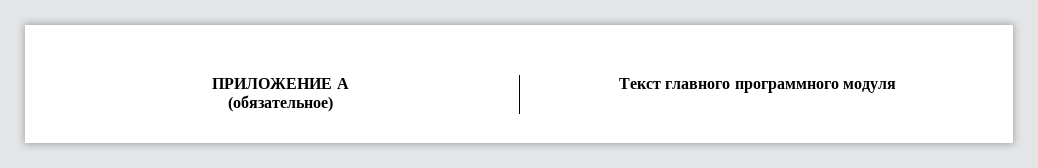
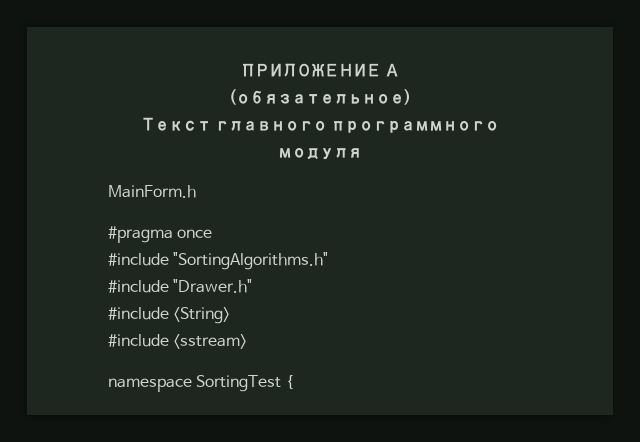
(896, 87) none -> [108,185,196,198] [108,226,213,243] [108,252,329,270] [108,279,253,293] [108,307,231,324] [108,334,248,349] [108,375,293,392] // MainForm.h // #pragma once // #include "SortingAlgorithms.h" // #include "Drawer.h" // #include <String> // #include <sstream> // namespace SortingTest {

